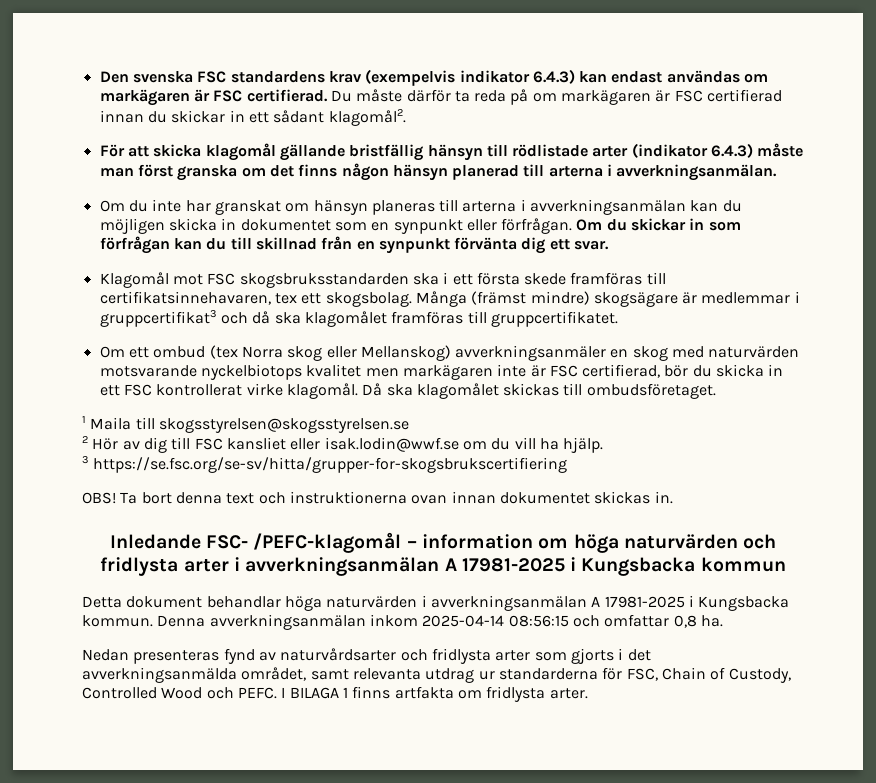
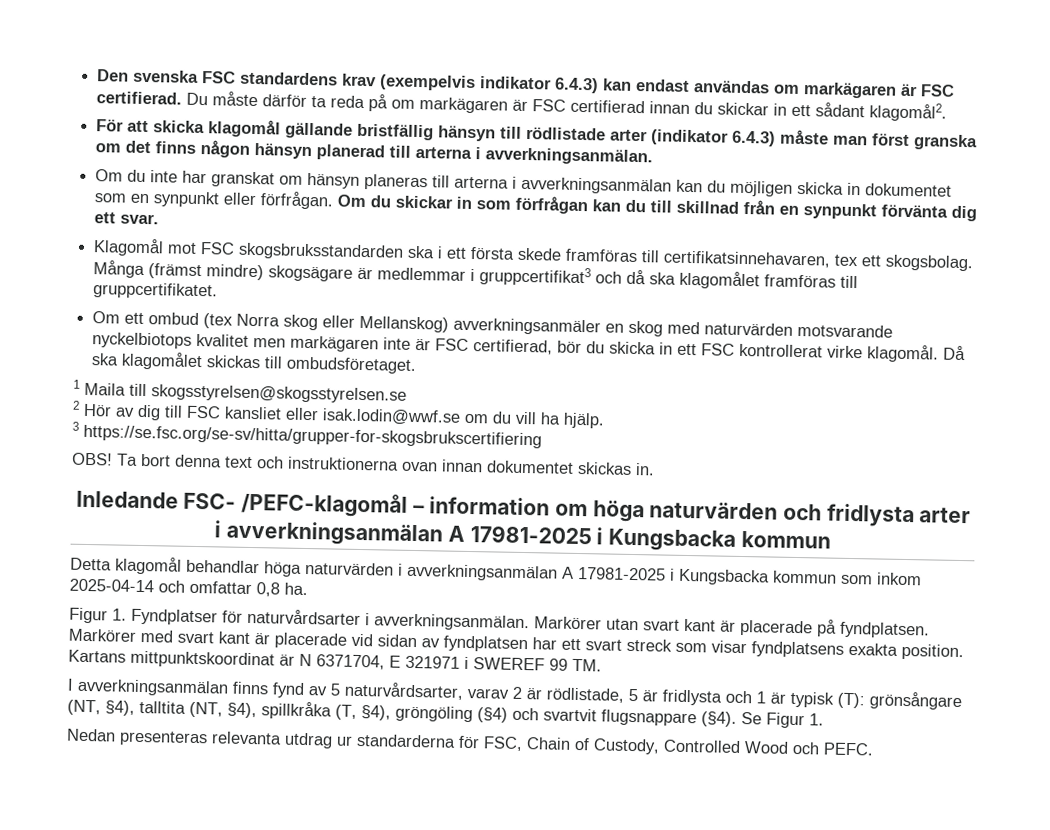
[126,596,203,608] dokument -> [115,556,182,575] klagomål
[82,614,366,630] kommun. Denna avverkningsanmälan -> [772,570,873,585] kommun som
[508,615,569,627] 08:56:15 -> (154, 585) none
[82,648,651,664] [82,667,349,683] Nedan presenteras fynd av naturvårdsarter och fridlysta arter som gjorts i det avverkningsanmälda området, samt -> [69,607,930,639] [68,628,964,661] [68,649,602,672] [67,678,962,711] [67,699,824,729] [66,728,208,747] Figur 1. Fyndplatser för naturvårdsarter i avverkningsanmälan. Markörer utan svart kant är placerade på fyndplatsen. Markörer med svart kant är placerade vid sidan av fyndplatsen har ett svart streck som visar fyndplatsens exakta position. Kartans mittpunktskoordinat är N 6371704, E 321971 i SWEREF 99 TM. // I avverkningsanmälan finns fynd av 5 naturvårdsarter, varav 2 är rödlistade, 5 är fridlysta och 1 är typisk (T): grönsångare (NT, §4), talltita (NT, §4), spillkråka (T, §4), gröngöling (§4) och svartvit flugsnappare (§4). Se Figur 1. // Nedan presenteras
[281,686,588,702] I BILAGA 1 finns artfakta om fridlysta arter. -> (874, 749) none

